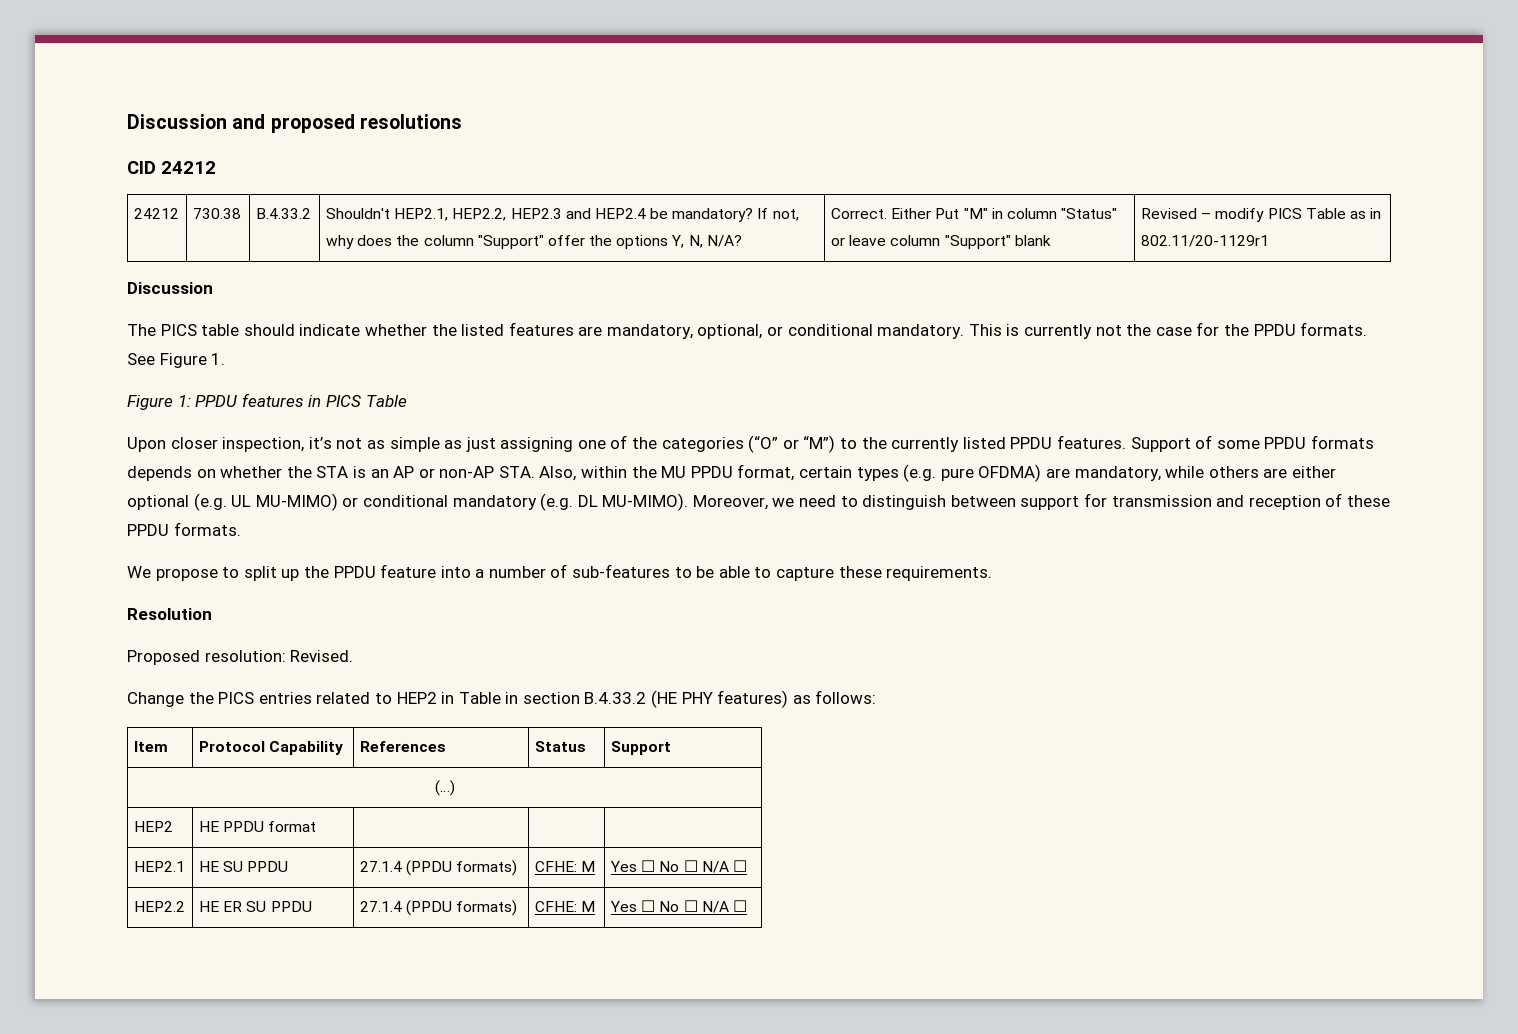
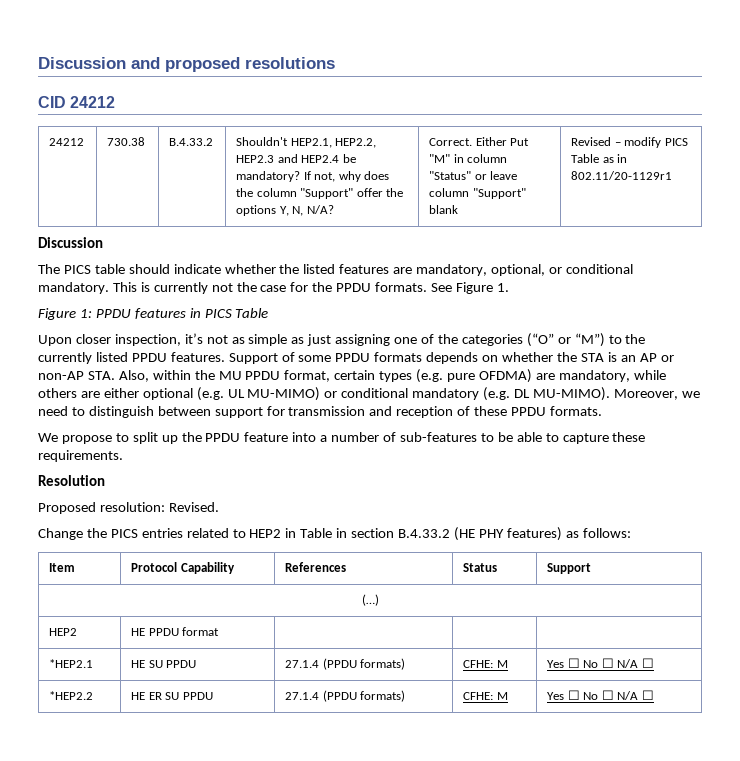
[133,861,185,872] HEP2.1 -> [49,659,94,668] *HEP2.1
[133,901,185,912] HEP2.2 -> [49,691,94,700] *HEP2.2

